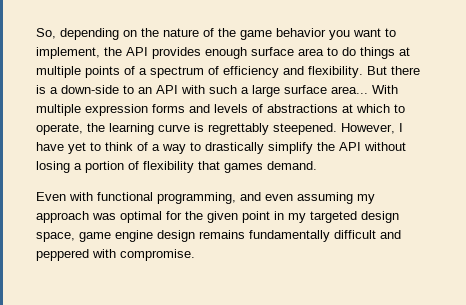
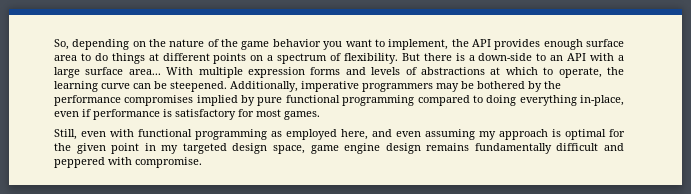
[36,66,135,78] multiple points of -> [162,53,264,64] different points on
[223,66,304,78] efficiency and -> (342, 57) none
[209,85,237,94] such -> (615, 57) none
[194,123,403,135] [36,142,406,154] [36,161,317,173] [36,192,236,204] is regrettably steepened. However, I have yet to think of a way to drastically simplify the API without losing a portion of flexibility that games demand. // Even with functional programming, -> [133,81,561,92] [54,95,625,106] [54,109,320,120] [54,129,368,140] can be steepened. Additionally, imperative programmers may be bothered by the performance compromises implied by pure functional programming compared to doing everything in-place, even if performance is satisfactory for most games. // Still, even with functional programming as employed here,
[92,213,116,220] was -> [552,129,561,137] is

